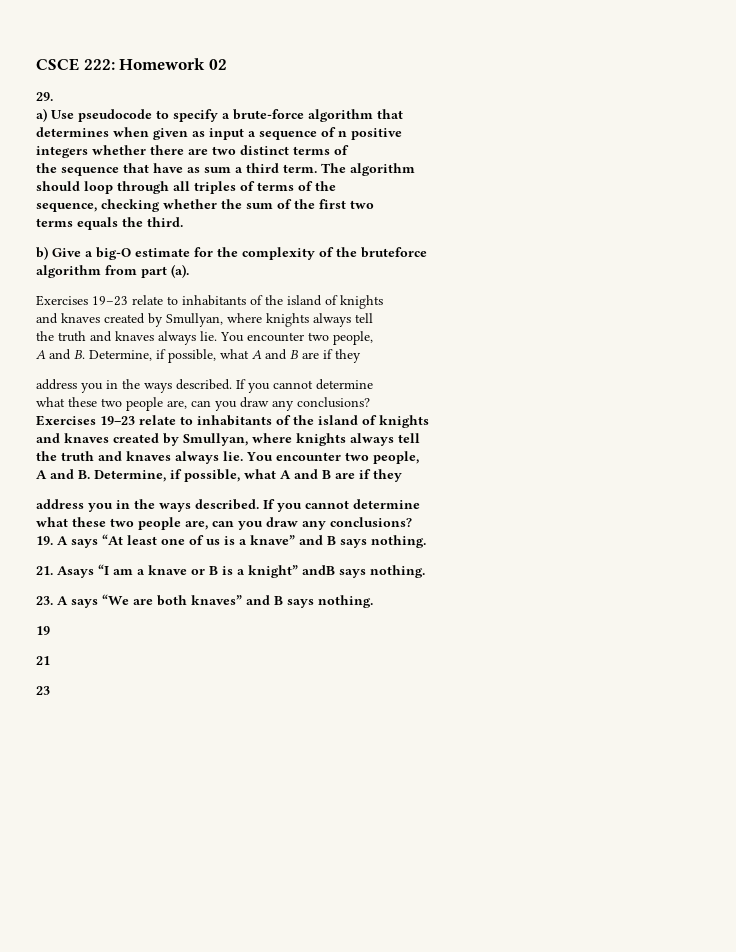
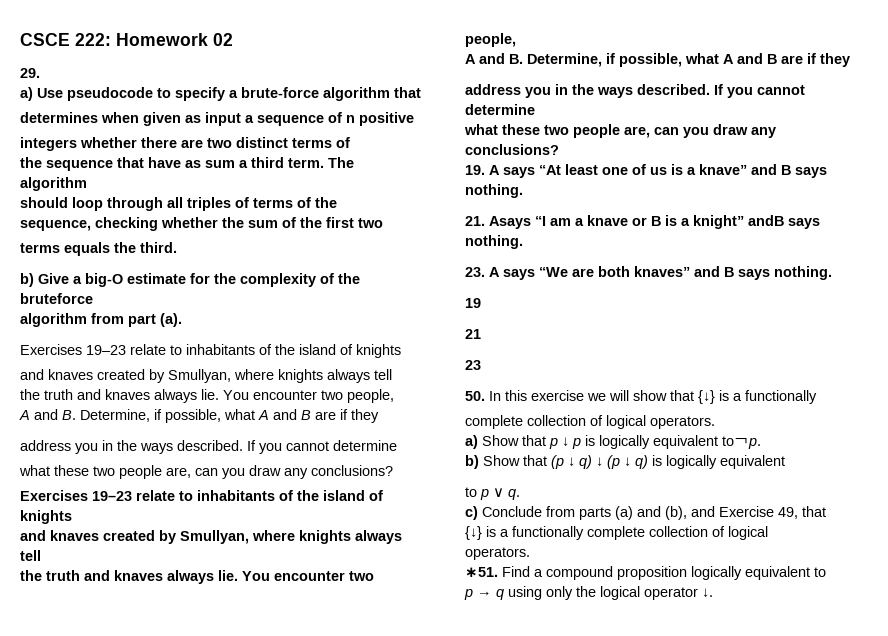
(50, 690) none -> [465,390,817,404] [465,415,715,429] [465,435,761,449] [465,455,785,469] [465,487,520,500] [465,506,826,520] [465,526,768,540] [465,547,530,560] [465,566,826,580] [464,586,713,600] // 50. In this exercise we will show that {↓} is a functionally // complete collection of logical operators. // a) Show that p ↓ p is logically equivalent to￢p. // b) Show that (p ↓ q) ↓ (p ↓ q) is logically equivalent // to p ∨ q. // c) Conclude from parts (a) and (b), and Exercise 49, that // {↓} is a functionally complete collection of logical // operators. // ∗51. Find a compound proposition logically equivalent to // p → q using only the logical operator ↓.

